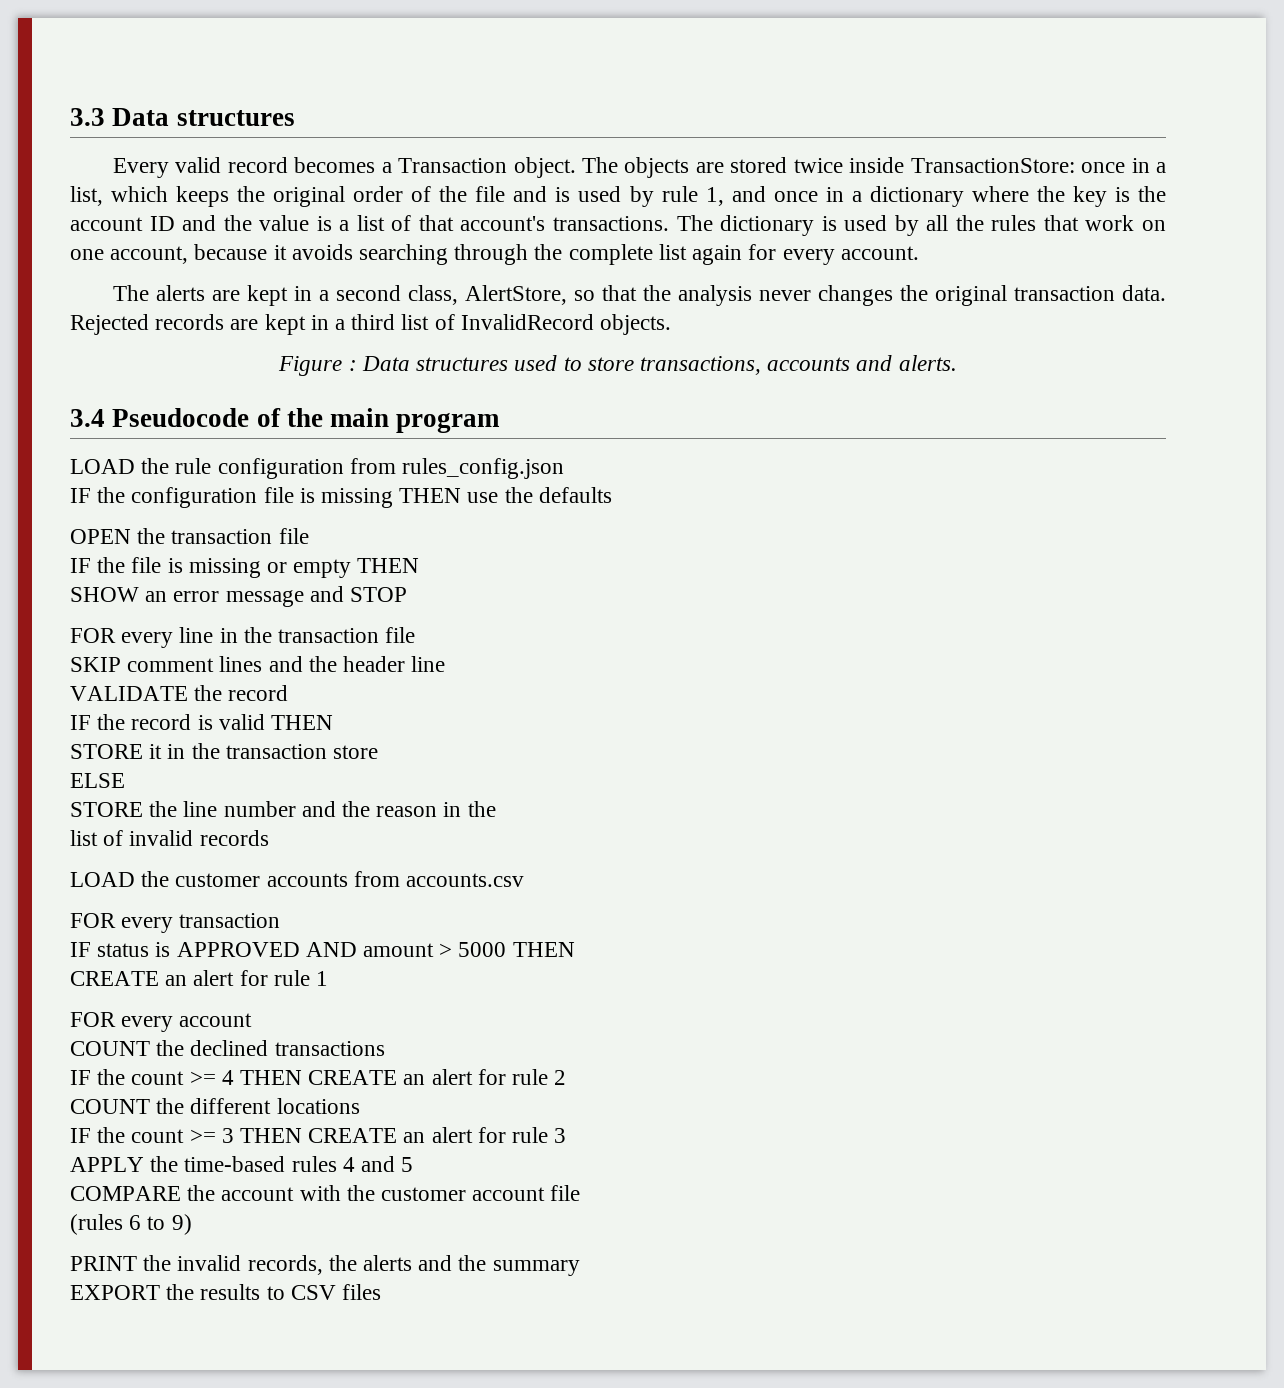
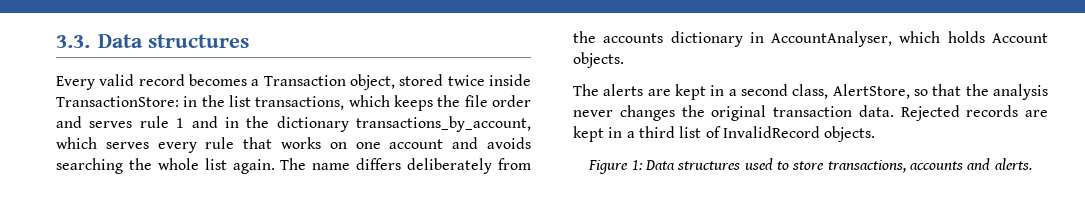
[70,108,105,126] 3.3 -> [56,35,90,48] 3.3.
[513,157,1166,178] [70,186,1166,207] [70,215,1166,236] [70,244,919,265] object. The objects are stored twice inside TransactionStore: once in a list, which keeps the original order of the file and is used by rule 1, and once in a dictionary where the key is the account ID and the value is a list of that account's transactions. The dictionary is used by all the rules that work on one account, because it avoids searching through the complete list again for every account. -> [350,74,531,90] [56,95,531,111] [56,116,531,132] [56,137,531,153] [56,158,531,174] [573,31,1048,47] [573,52,624,68] object, stored twice inside TransactionStore: in the list transactions, which keeps the file order and serves rule 1 and in the dictionary transactions_by_account, which serves every rule that works on one account and avoids searching the whole list again. The name differs deliberately from the accounts dictionary in AccountAnalyser, which holds Account objects.
[348,360,357,371] : -> [631,160,643,170] 1:
[70,408,501,433] [70,458,565,479] [70,487,612,508] [70,528,309,544] [70,557,420,578] [70,586,408,607] [70,627,416,648] [70,656,446,672] [70,685,289,701] [70,714,334,730] [70,743,379,759] [70,773,125,788] [70,801,496,817] [70,830,269,846] [70,871,525,887] [70,913,281,933] [70,942,575,957] [70,970,329,986] [70,1012,253,1032] [70,1040,385,1056] [70,1069,567,1085] [70,1098,360,1114] [70,1127,567,1143] [70,1156,414,1172] [70,1185,581,1201] [70,1214,192,1235] [70,1255,580,1276] [70,1284,382,1300] // 3.4 Pseudocode of the main program // LOAD the rule configuration from rules_config.json // IF the configuration file is missing THEN use the defaults // OPEN the transaction file // IF the file is missing or empty THEN // SHOW an error message and STOP // FOR every line in the transaction file // SKIP comment lines and the header line // VALIDATE the record // IF the record is valid THEN // STORE it in the transaction store // ELSE // STORE the line number and the reason in the // list of invalid records // LOAD the customer accounts from accounts.csv // FOR every transaction // IF status is APPROVED AND amount > 5000 THEN // CREATE an alert for rule 1 // FOR every account // COUNT the declined transactions // IF the count >= 4 THEN CREATE an alert for rule 2 // COUNT the different locations // IF the count >= 3 THEN CREATE an alert for rule 3 // APPLY the time-based rules 4 and 5 // COMPARE the account with the customer account file // (rules 6 to 9) // PRINT the invalid records, the alerts and the summary // EXPORT the results to CSV files -> (1032, 164) none

